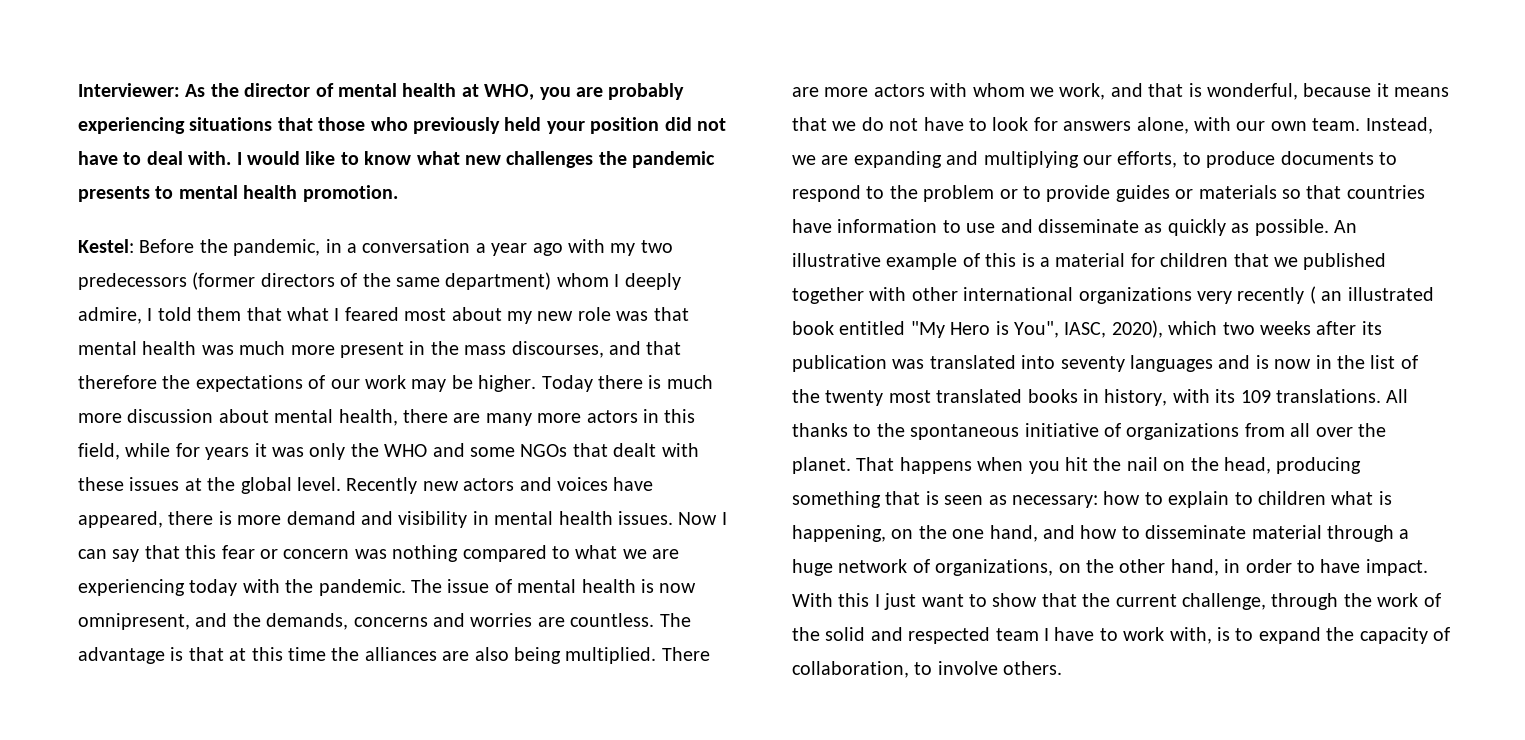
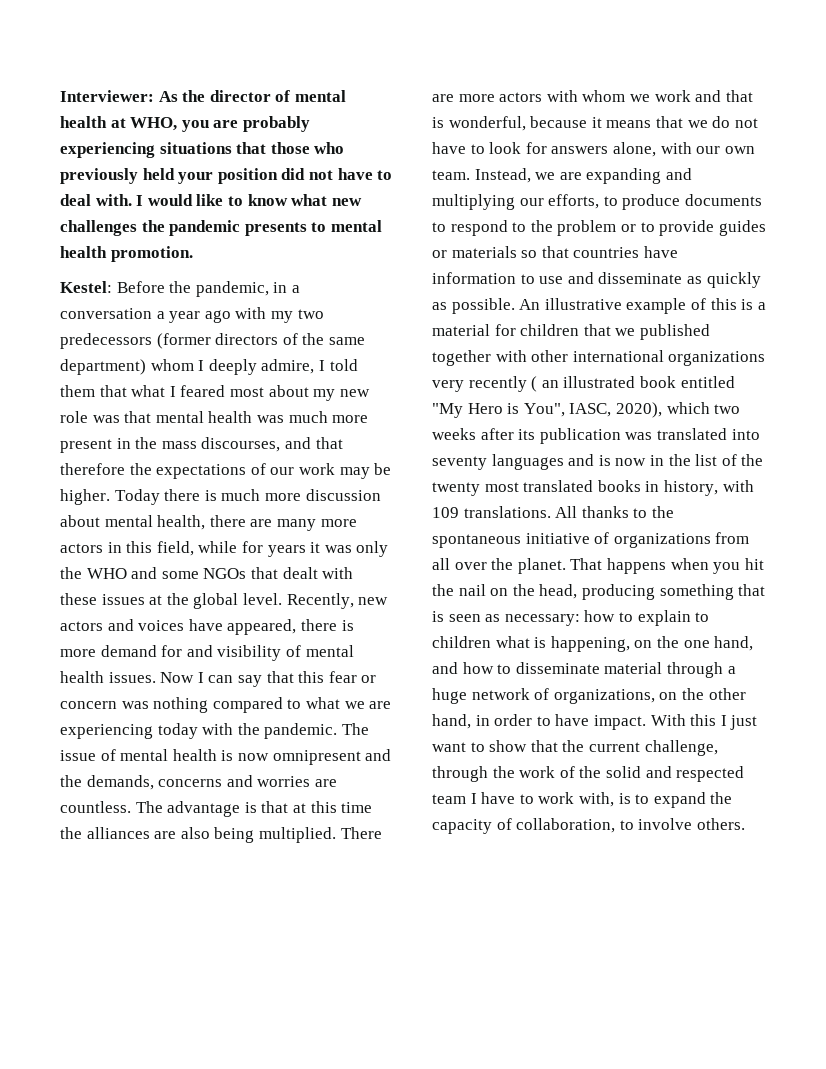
[346,477,418,494] Recently -> [286,593,354,609] Recently,
(356, 518) none -> [161,645,183,657] for
[472,511,489,525] in -> [285,645,301,657] of
[78,613,190,630] omnipresent, -> [272,750,361,765] omnipresent
[1059,83,1106,100] work, -> [654,90,691,102] work
[1215,389,1236,403] its -> (754, 486) none

